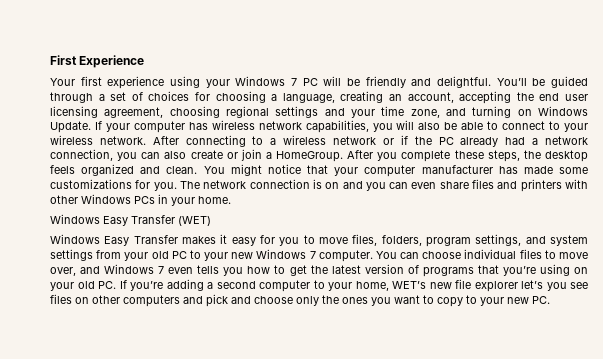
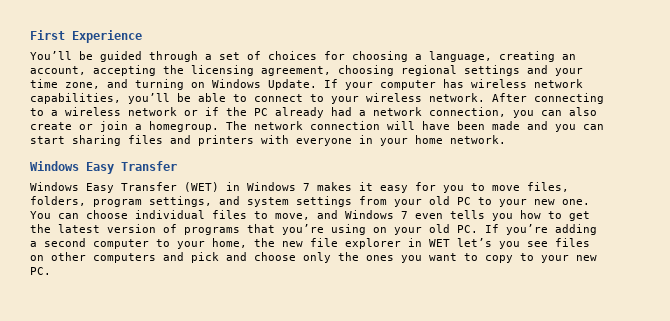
[50,76,492,89] Your first experience using your Windows 7 PC will be friendly and delightful. -> (142, 36) none
[539,93,589,101] end user -> (184, 69) none
[372,120,441,132] you will also -> [128,93,170,104] you’ll
[276,150,588,162] [50,164,588,177] [50,179,340,191] HomeGroup. After you complete these steps, the desktop feels organized and clean. You might notice that your computer manufacturer has made some customizations for you. The network connection is on -> [149,121,520,132] homegroup. The network connection will have been made
[411,181,469,189] even share -> [30,135,121,146] start sharing
[50,194,231,206] other Windows PCs in your home. -> [296,135,506,146] [30,161,177,174] everyone in your home network. // Windows Easy Transfer
[50,234,178,246] // Windows Easy Transfer -> [226,182,310,191] in Windows 7
[256,249,373,262] Windows 7 computer. -> [562,199,590,205] one.
[559,252,589,259] [50,267,76,276] move over, -> [275,213,310,220] move,
[392,281,426,289] WET’s -> [254,238,275,247] the
(518, 286) none -> [408,238,450,247] in WET

